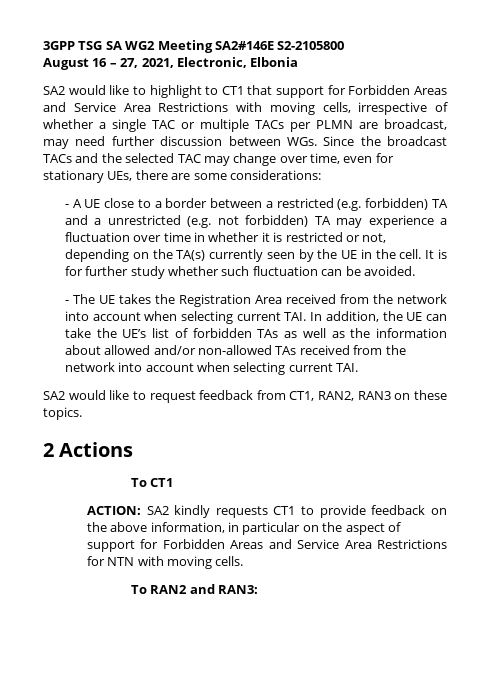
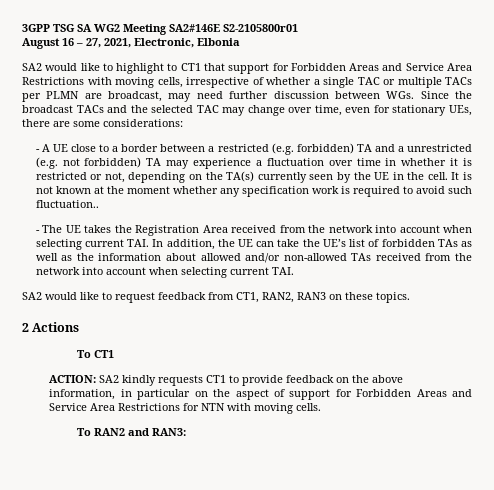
[277,41,345,50] S2-2105800 -> [223,24,298,32] S2-2105800r01
[64,266,415,279] for further study whether such fluctuation can be avoided. -> [35,186,472,197] [35,200,99,208] not known at the moment whether any specification work is required to avoid such fluctuation..

